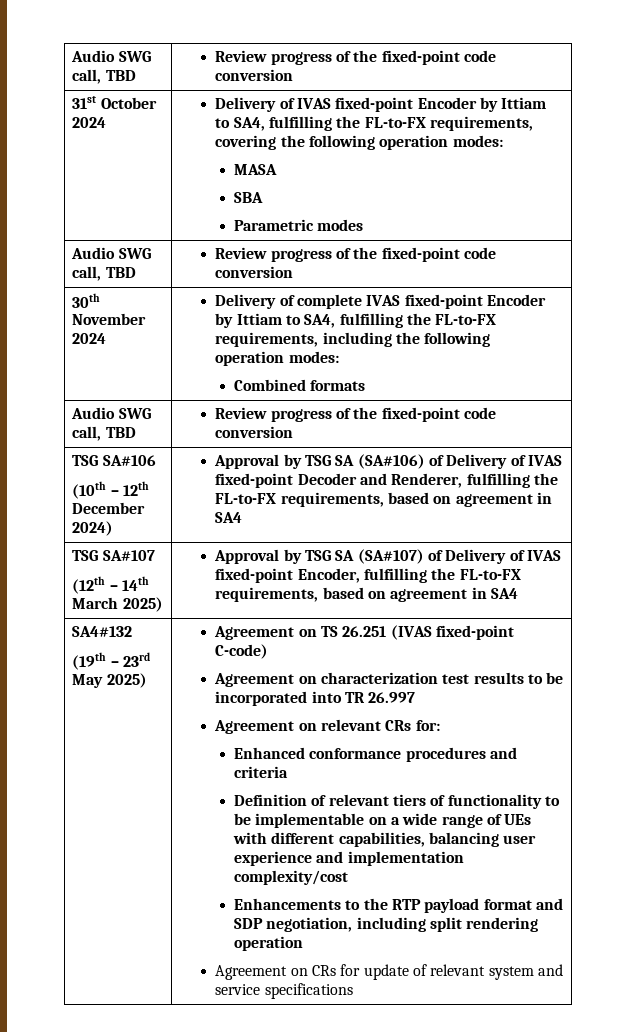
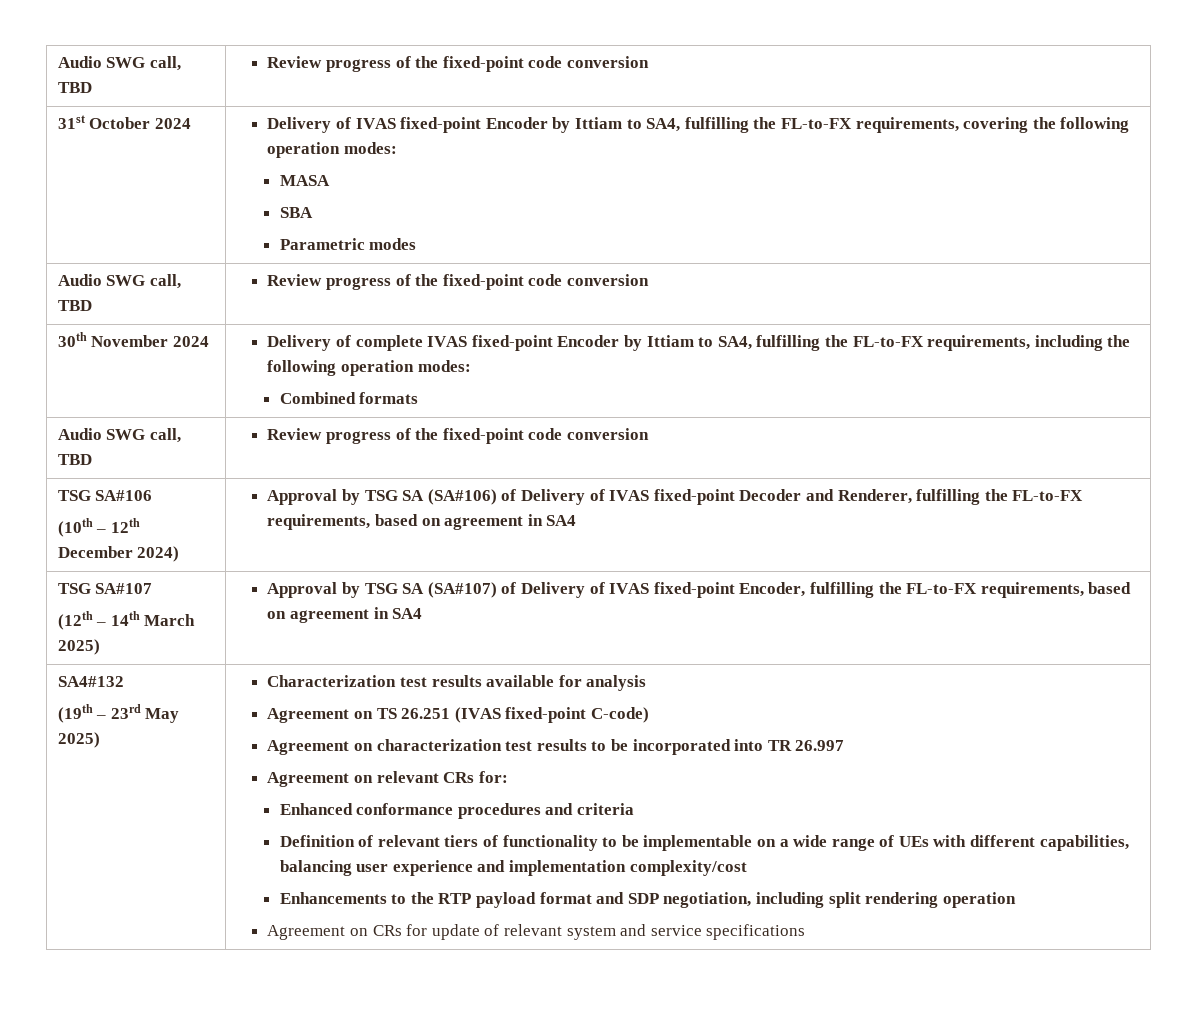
(147, 680) none -> [267,675,647,691] Characterization test results available for analysis //

